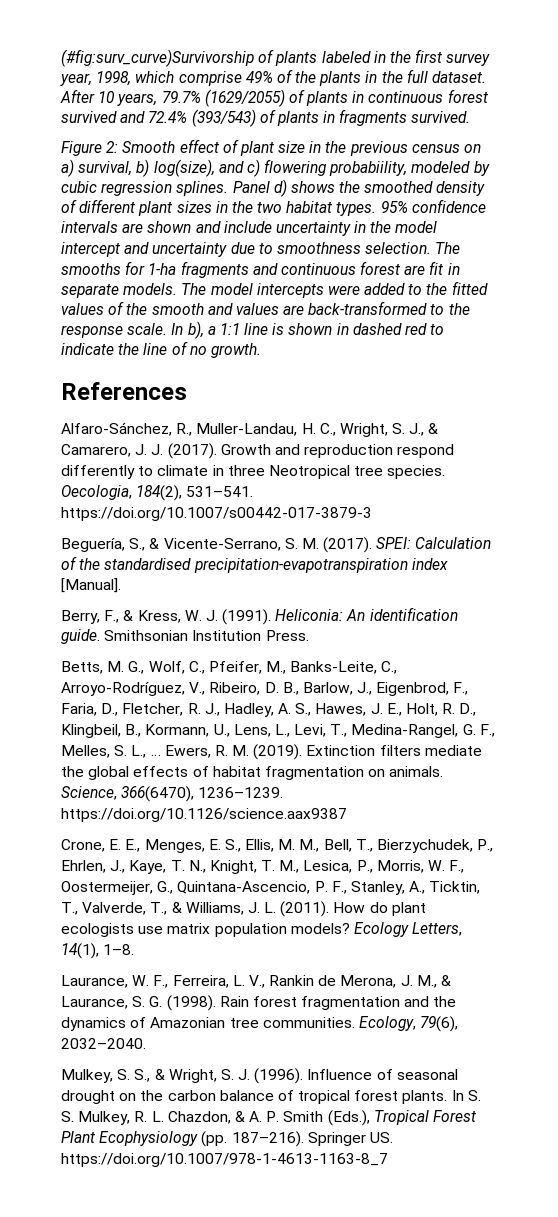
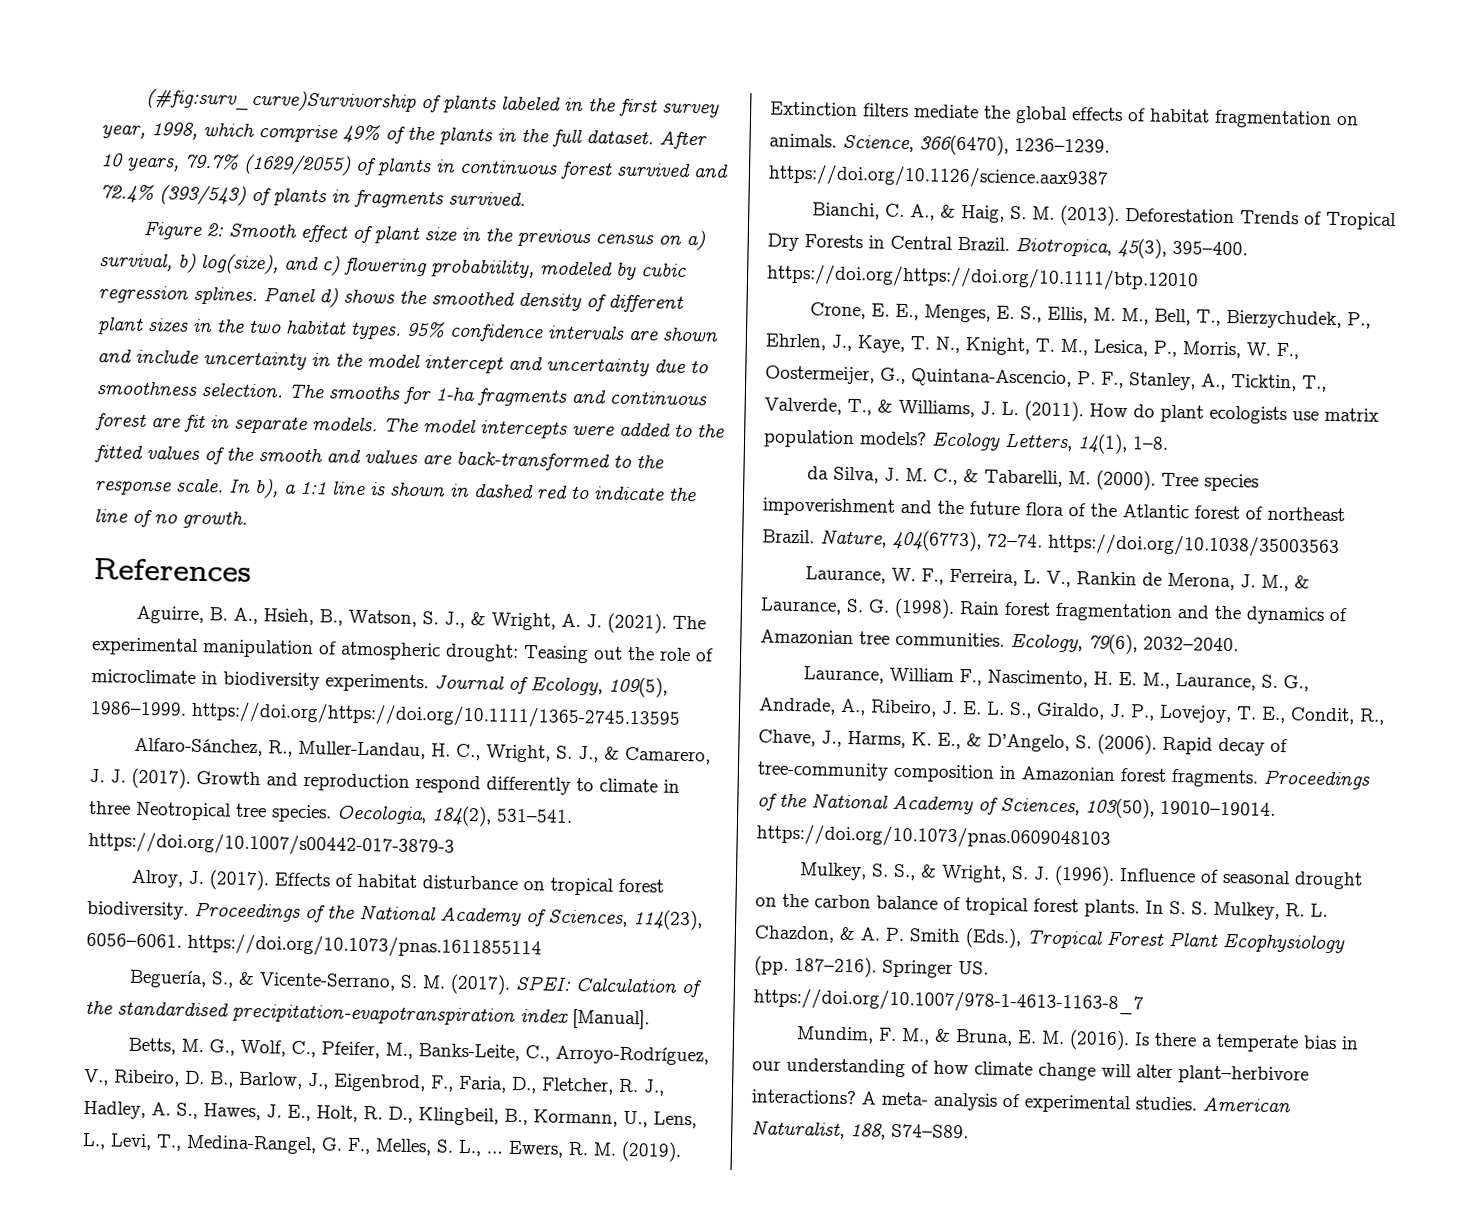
(187, 391) none -> [135,605,706,634] [91,637,714,664] [91,669,668,698] [90,700,681,730] // Aguirre, B. A., Hsieh, B., Watson, S. J., & Wright, A. J. (2021). The experimental manipulation of atmospheric drought: Teasing out the role of microclimate in biodiversity experiments. Journal of Ecology, 109(5), 1986–1999. https://doi.org/https://doi.org/10.1111/1365-2745.13595
(372, 514) none -> [130,869,664,896] [87,900,703,931] [86,932,542,960] // Alroy, J. (2017). Effects of habitat disturbance on tropical forest biodiversity. Proceedings of the National Academy of Sciences, 114(23), 6056–6061. https://doi.org/10.1073/pnas.1611855114
[61,607,458,625] [61,629,309,644] // Berry, F., & Kress, W. J. (1991). Heliconia: An identification guide. Smithsonian Institution Press. -> (650, 1019) none
(347, 815) none -> [811,202,1397,231] [767,233,1248,259] [766,263,1199,292] // Bianchi, C. A., & Haig, S. M. (2013). Deforestation Trends of Tropical Dry Forests in Central Brazil. Biotropica, 45(3), 395–400. https://doi.org/https://doi.org/10.1111/btp.12010
(135, 949) none -> [806,466,1259,492] [762,497,1345,522] [762,529,1340,559] // da Silva, J. M. C., & Tabarelli, M. (2000). Tree species impoverishment and the future flora of the Atlantic forest of northeast Brazil. Nature, 404(6773), 72–74. https://doi.org/10.1038/35003563
(146, 1043) none -> [802,666,1309,692] [758,697,1385,725] [758,729,1288,756] [757,761,1371,790] [757,793,1276,819] [756,823,1111,850] // Laurance, William F., Nascimento, H. E. M., Laurance, S. G., Andrade, A., Ribeiro, J. E. L. S., Giraldo, J. P., Lovejoy, T. E., Condit, R., Chave, J., Harms, K. E., & D’Angelo, S. (2006). Rapid decay of tree-community composition in Amazonian forest fragments. Proceedings of the National Academy of Sciences, 103(50), 19010–19014. https://doi.org/10.1073/pnas.0609048103
(388, 1160) none -> [795,1026,1359,1053] [752,1057,1309,1085] [751,1089,1291,1114] [751,1120,969,1140] // Mundim, F. M., & Bruna, E. M. (2016). Is there a temperate bias in our understanding of how climate change will alter plant–herbivore interactions? A meta- analysis of experimental studies. American Naturalist, 188, S74–S89.

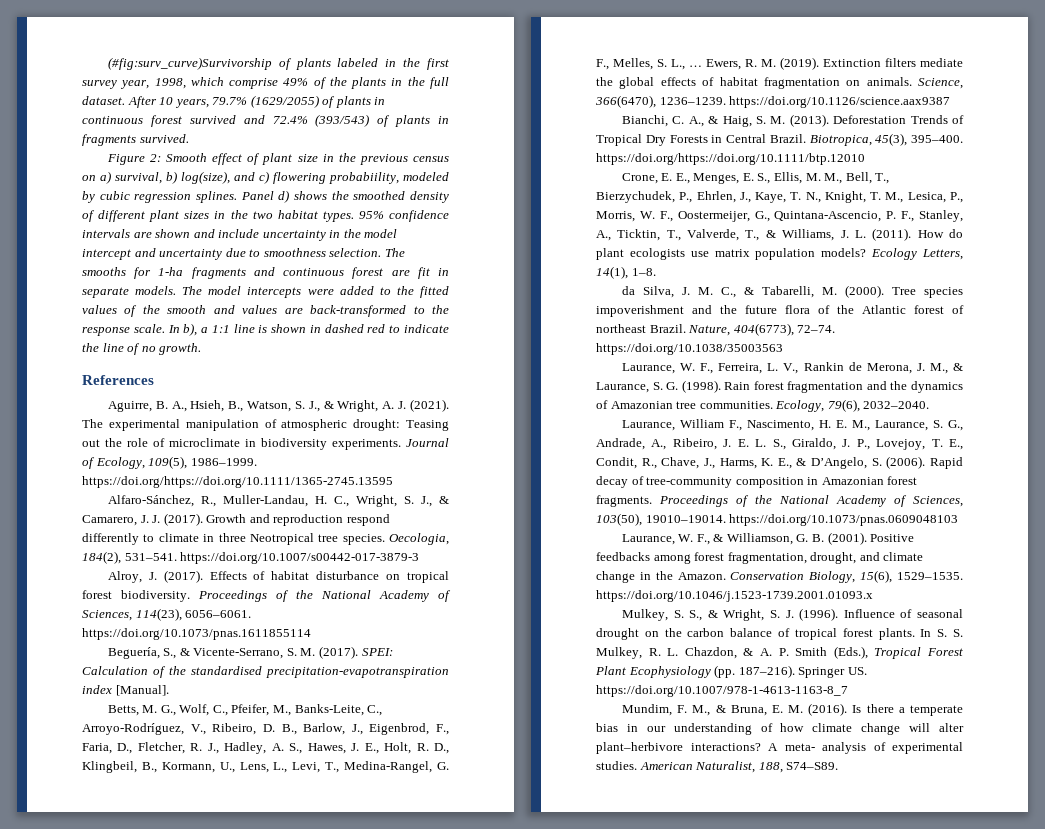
(1111, 836) none -> [621,532,915,545] [596,552,924,564] [596,570,963,583] [596,590,873,602] // Laurance, W. F., & Williamson, G. B. (2001). Positive feedbacks among forest fragmentation, drought, and climate change in the Amazon. Conservation Biology, 15(6), 1529–1535. https://doi.org/10.1046/j.1523-1739.2001.01093.x

